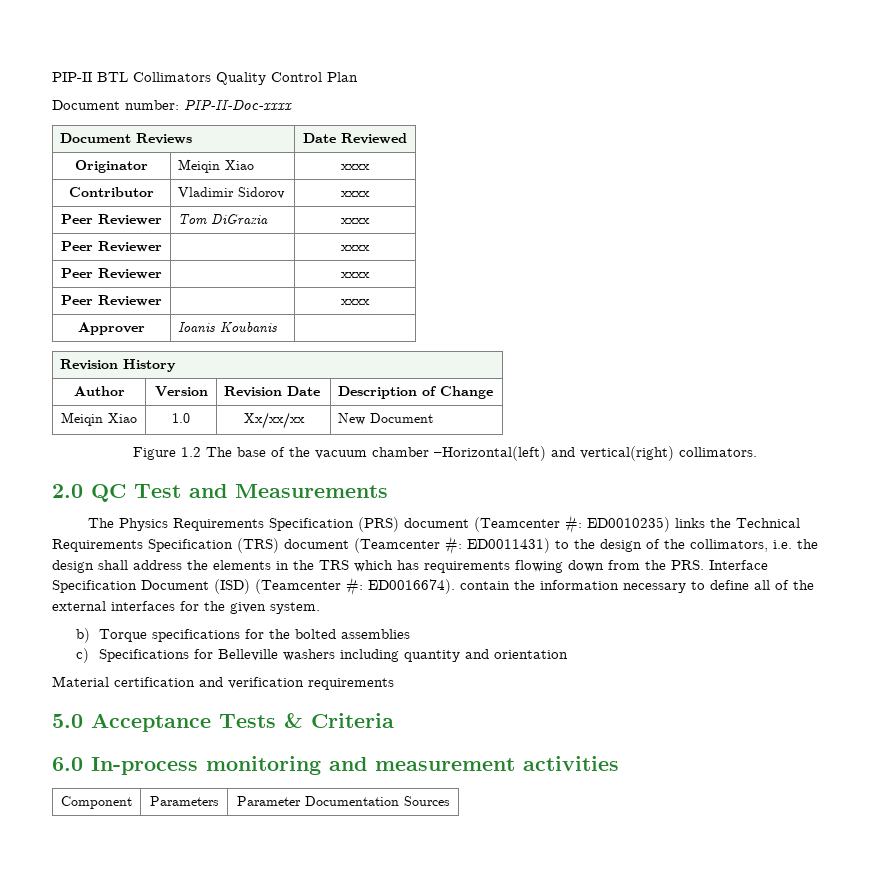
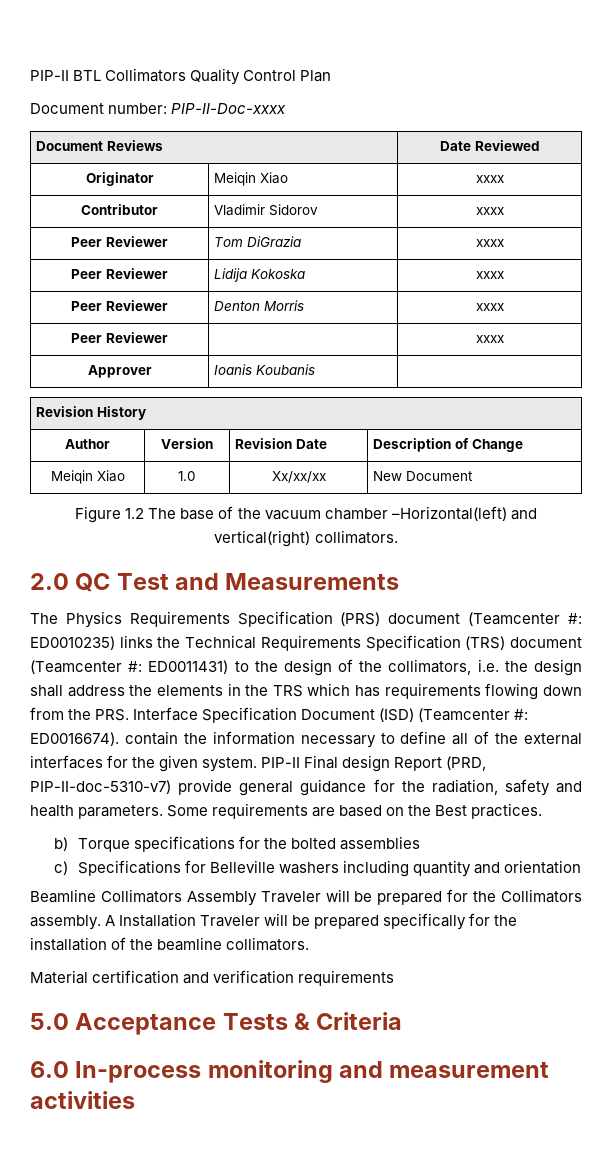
[341,245,370,251] [61,268,162,279] | xxxx // Peer Reviewer | -> [214,268,306,282] [475,271,504,279] [71,300,168,311] [214,300,305,311] Lidija Kokoska | xxxx // Peer Reviewer | Denton Morris
(320, 608) none -> [261,755,487,772] [30,779,582,796] [30,803,543,819] PIP-II Final design Report (PRD, PIP-II-doc-5310-v7) provide general guidance for the radiation, safety and health parameters. Some requirements are based on the Best practices.
(569, 654) none -> [30,889,582,906] [30,913,518,930] [30,937,310,951] // Beamline Collimators Assembly Traveler will be prepared for the Collimators assembly. A Installation Traveler will be prepared specifically for the installation of the beamline collimators.
[61,796,132,809] [149,796,219,806] [236,796,450,806] // Component | Parameters | Parameter Documentation Sources -> (135, 1100) none

